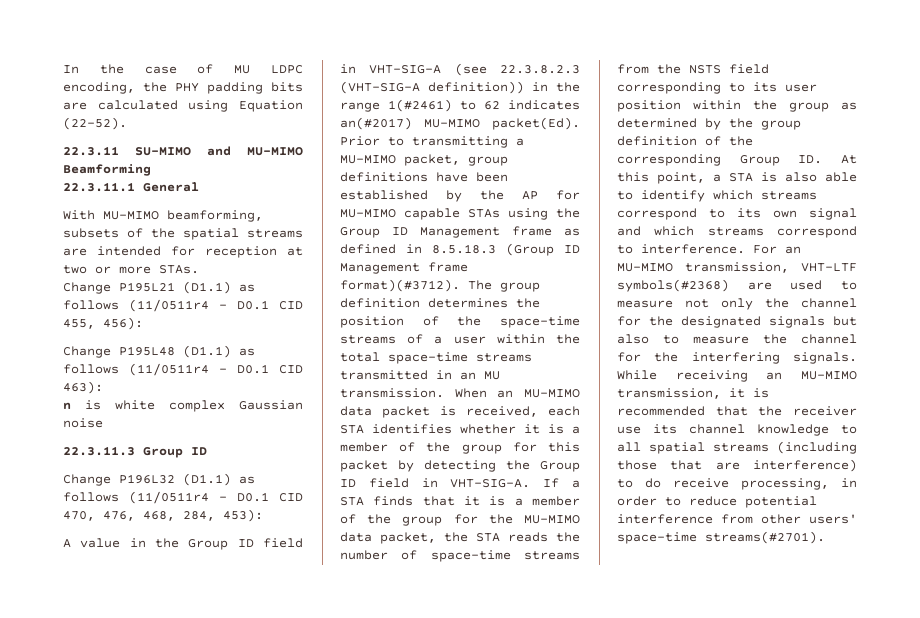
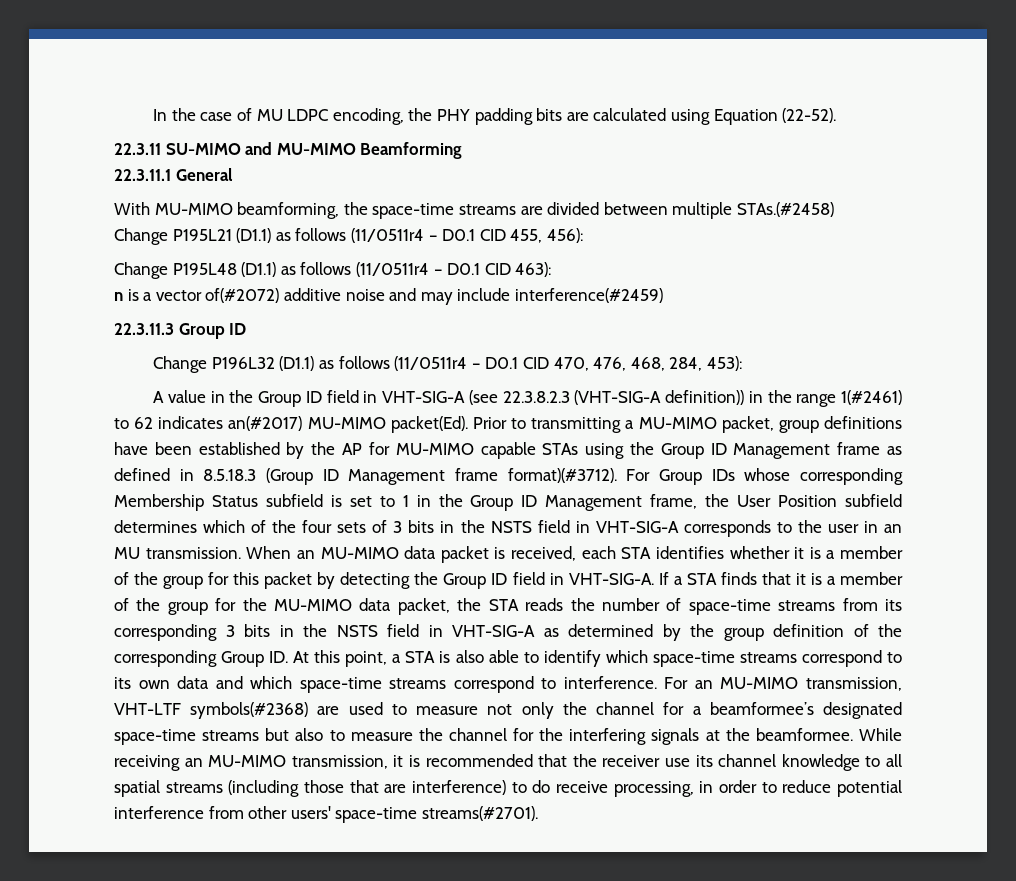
[63,228,303,240] [63,246,303,258] [63,265,199,274] subsets of the spatial streams are intended for reception at two or more STAs. -> [343,202,834,219] the space-time streams are divided between multiple STAs.(#2458)
[115,400,303,412] [63,418,103,428] white complex Gaussian noise -> [143,288,663,305] a vector of(#2072) additive noise and may include interference(#2459)
[468,280,540,292] [340,298,540,308] [340,316,580,328] [340,334,580,344] [340,352,532,364] [340,370,428,380] The group definition determines the position of the space-time streams of a user within the total space-time streams transmitted -> [626,468,903,485] [114,494,902,511] [114,520,859,537] For Group IDs whose corresponding Membership Status subfield is set to 1 in the Group ID Management frame, the User Position subfield determines which of the four sets of 3 bits in the NSTS field in VHT-SIG-A corresponds to the user
[657,64,769,74] [617,82,817,94] [617,100,829,112] the NSTS field corresponding to its user position within the group -> [884,599,902,611] [114,624,535,641] its corresponding 3 bits in the NSTS field in VHT-SIG-A
(753, 195) none -> [652,651,735,667] space-time
[809,208,857,220] signal -> [177,676,210,689] data
(695, 231) none -> [299,677,382,693] space-time
[649,316,825,328] the designated signals -> [692,702,902,719] [114,729,260,745] a beamformee’s designated space-time streams
[793,352,857,364] signals. -> [651,728,853,745] signals at the beamformee.

